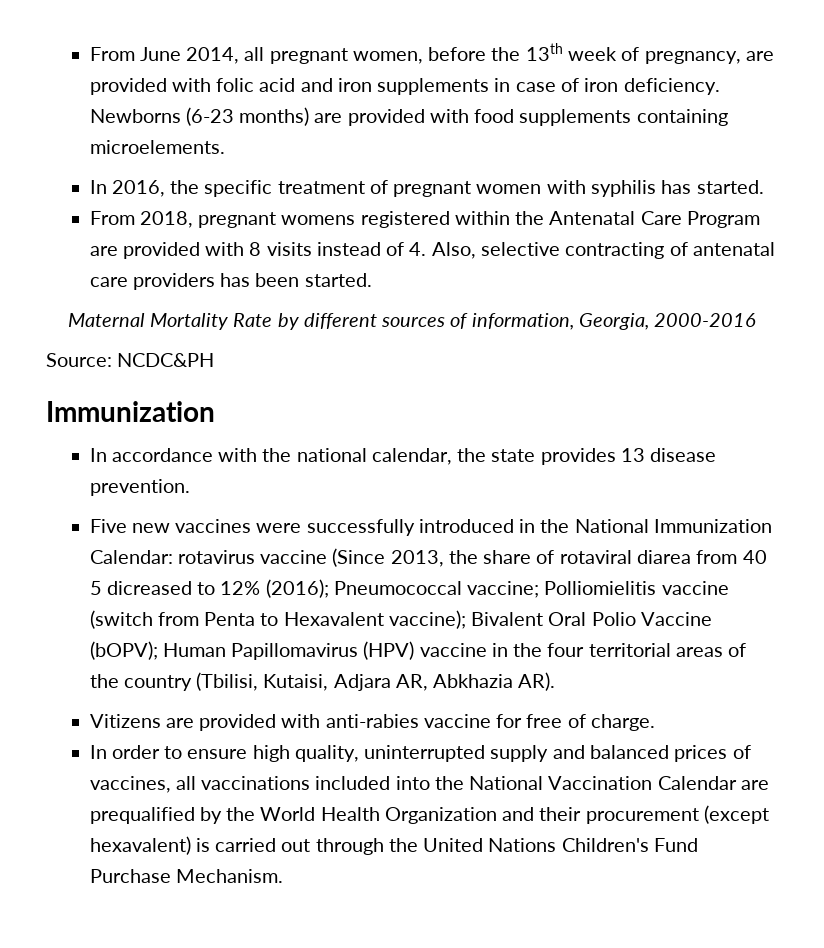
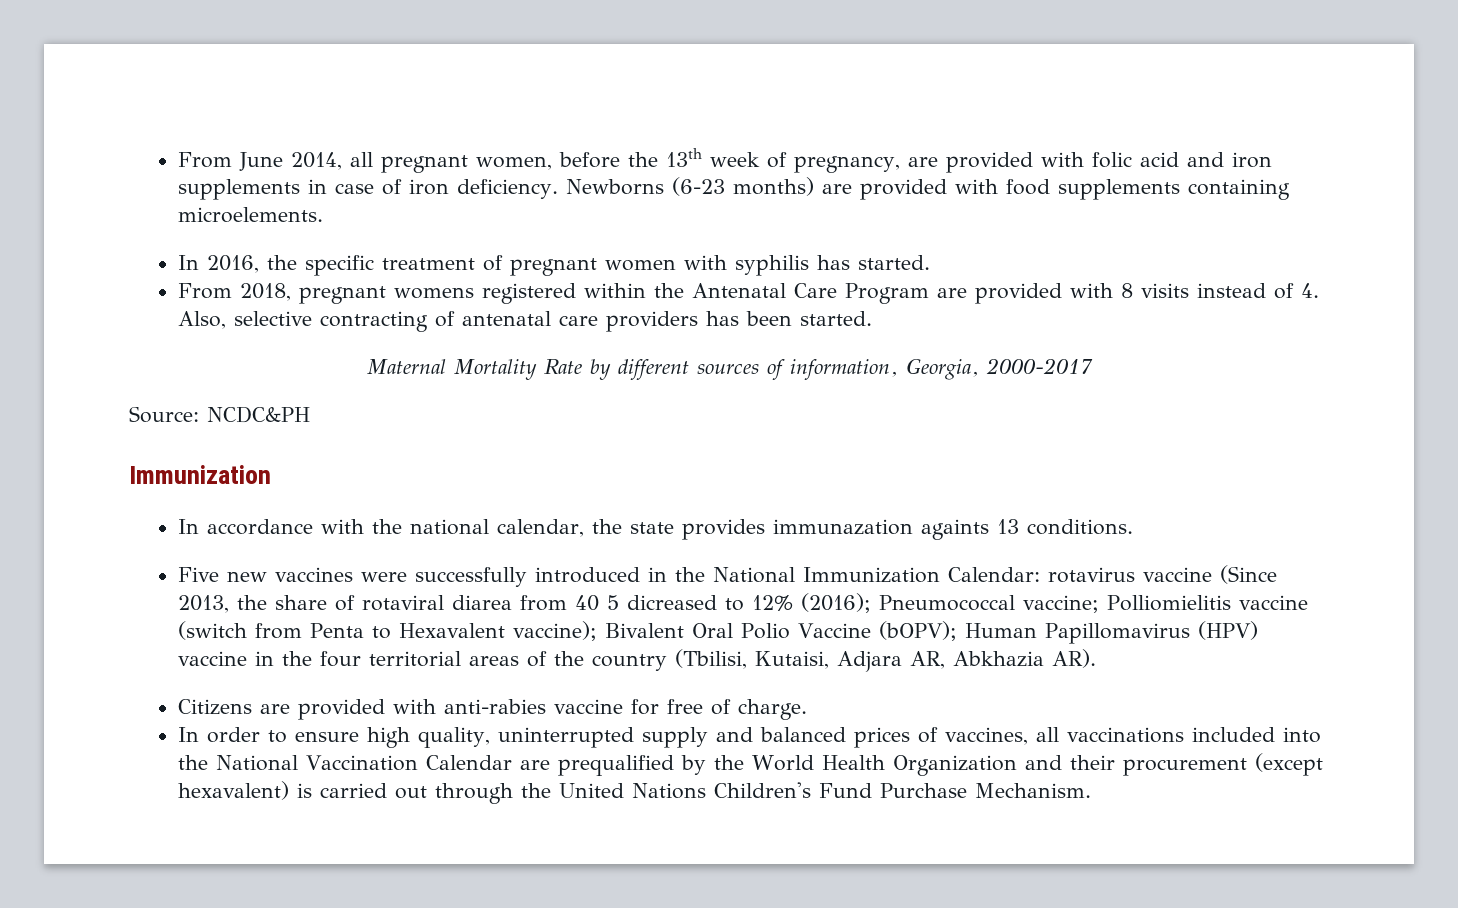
[654,313,757,327] 2000-2016 -> [985,358,1093,374] 2000-2017
[620,448,717,462] [89,479,190,496] 13 disease prevention. -> [773,519,1134,540] immunazation againts 13 conditions.
[89,714,161,728] Vitizens -> [178,699,253,715] Citizens

